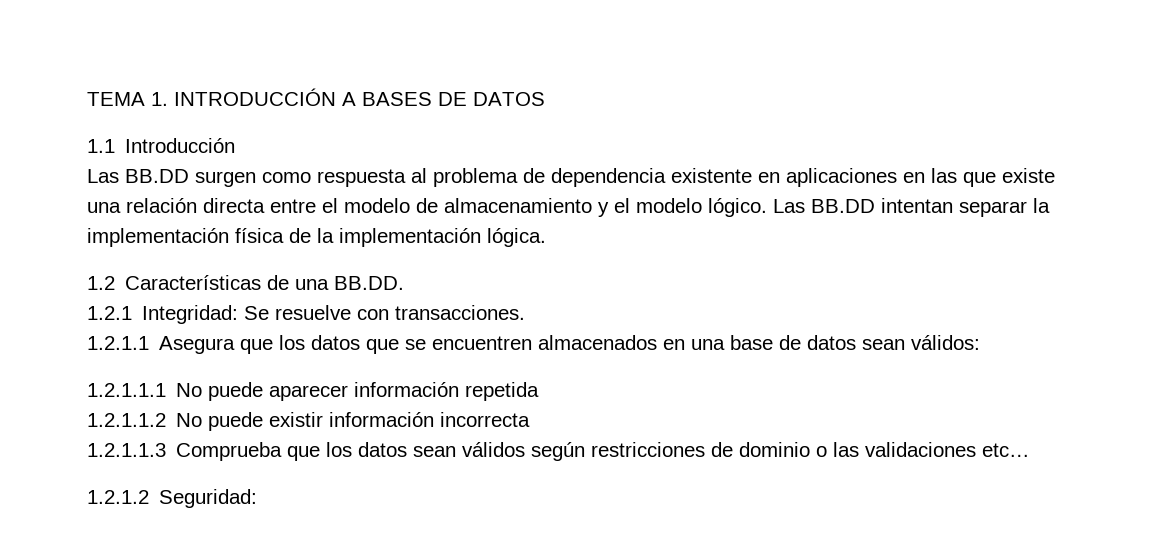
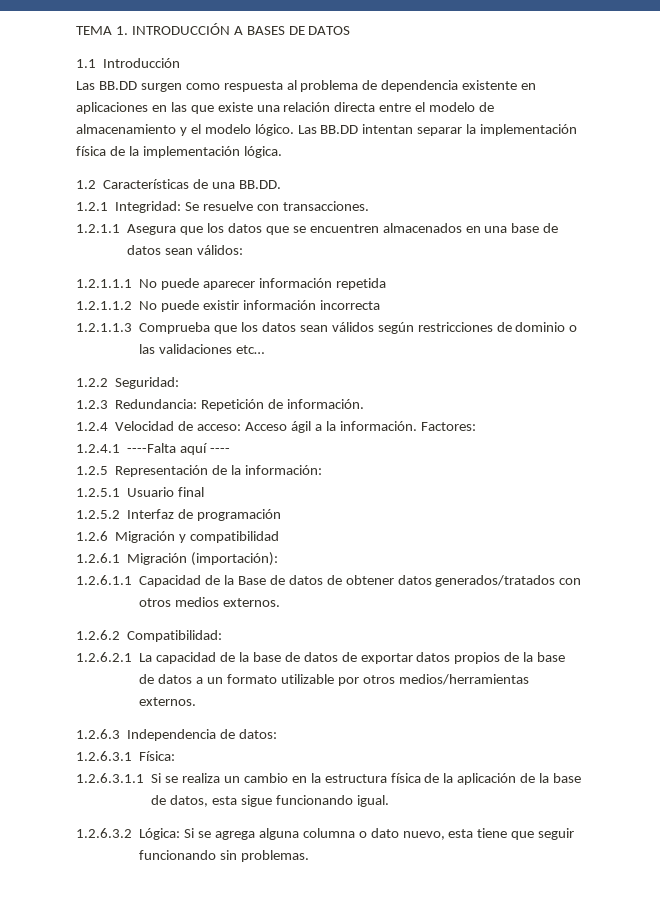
[87,490,149,504] 1.2.1.2 -> [76,378,108,387] 1.2.2
(258, 498) none -> [76,399,364,411] [76,421,476,433] [76,443,231,455] [76,465,322,477] [76,487,205,497] [76,509,282,521] [76,531,280,543] [76,552,279,566] [76,575,582,587] [139,597,281,607] [76,630,223,642] [76,652,566,664] [139,674,529,686] [139,697,197,706] [76,729,278,741] [76,751,176,761] [76,773,582,785] [151,795,389,807] [76,828,575,840] [139,850,310,862] // 1.2.3 Redundancia: Repetición de información. // 1.2.4 Velocidad de acceso: Acceso ágil a la información. Factores: // 1.2.4.1 ----Falta aquí ---- // 1.2.5 Representación de la información: // 1.2.5.1 Usuario final // 1.2.5.2 Interfaz de programación // 1.2.6 Migración y compatibilidad // 1.2.6.1 Migración (importación): // 1.2.6.1.1 Capacidad de la Base de datos de obtener datos generados/tratados con otros medios externos. // 1.2.6.2 Compatibilidad: // 1.2.6.2.1 La capacidad de la base de datos de exportar datos propios de la base de datos a un formato utilizable por otros medios/herramientas externos. // 1.2.6.3 Independencia de datos: // 1.2.6.3.1 Física: // 1.2.6.3.1.1 Si se realiza un cambio en la estructura física de la aplicación de la base de datos, esta sigue funcionando igual. // 1.2.6.3.2 Lógica: Si se agrega alguna columna o dato nuevo, esta tiene que seguir funcionando sin problemas.

